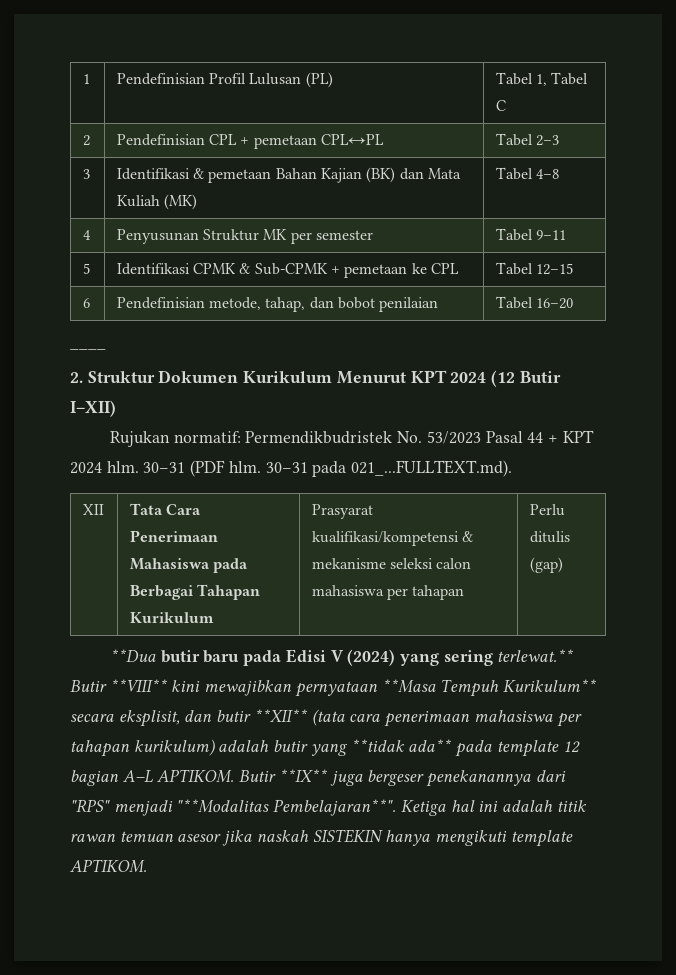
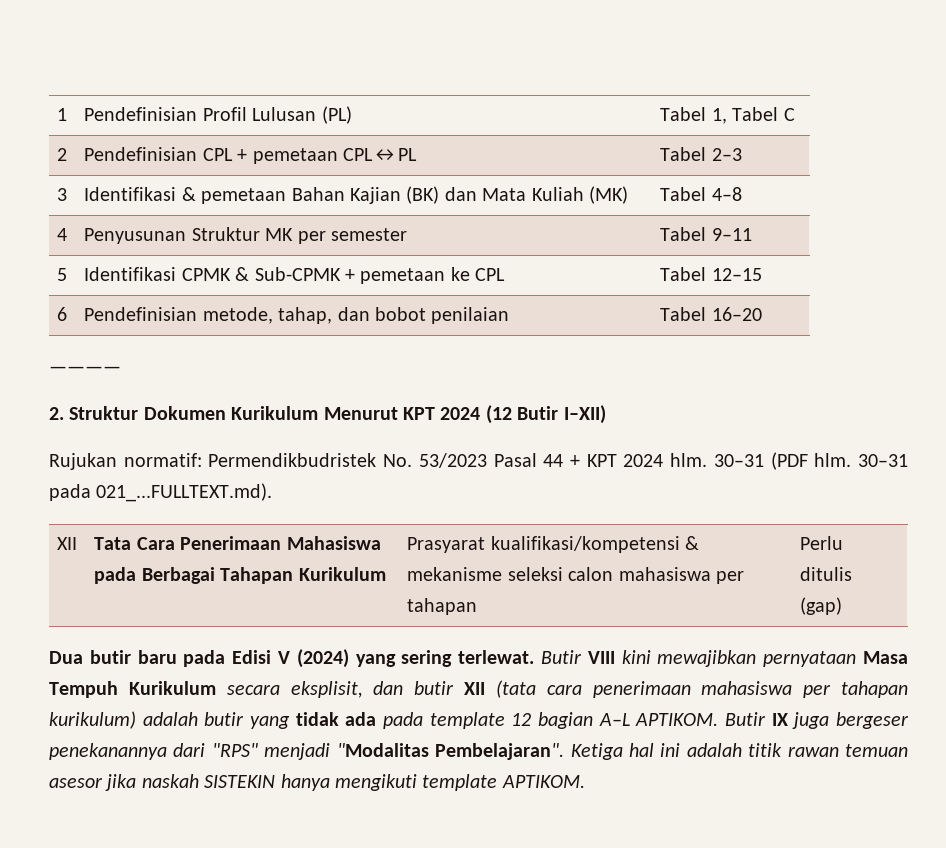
[70,347,106,350] ____ -> [49,366,121,373] ————
[109,649,156,662] **Dua -> [49,651,83,664] Dua
[497,649,575,662] [70,679,598,697] terlewat.** Butir **VIII** kini mewajibkan pernyataan **Masa Tempuh Kurikulum** -> [458,650,908,667] [49,681,216,698] terlewat. Butir VIII kini mewajibkan pernyataan Masa Tempuh Kurikulum
[253,709,308,722] **XII** -> [463,682,485,695] XII
[350,739,453,752] **tidak ada** -> [295,712,377,726] tidak ada
[278,769,328,782] **IX** -> [771,713,788,726] IX
[176,799,397,816] "**Modalitas Pembelajaran**". -> [336,743,565,760] "Modalitas Pembelajaran".

